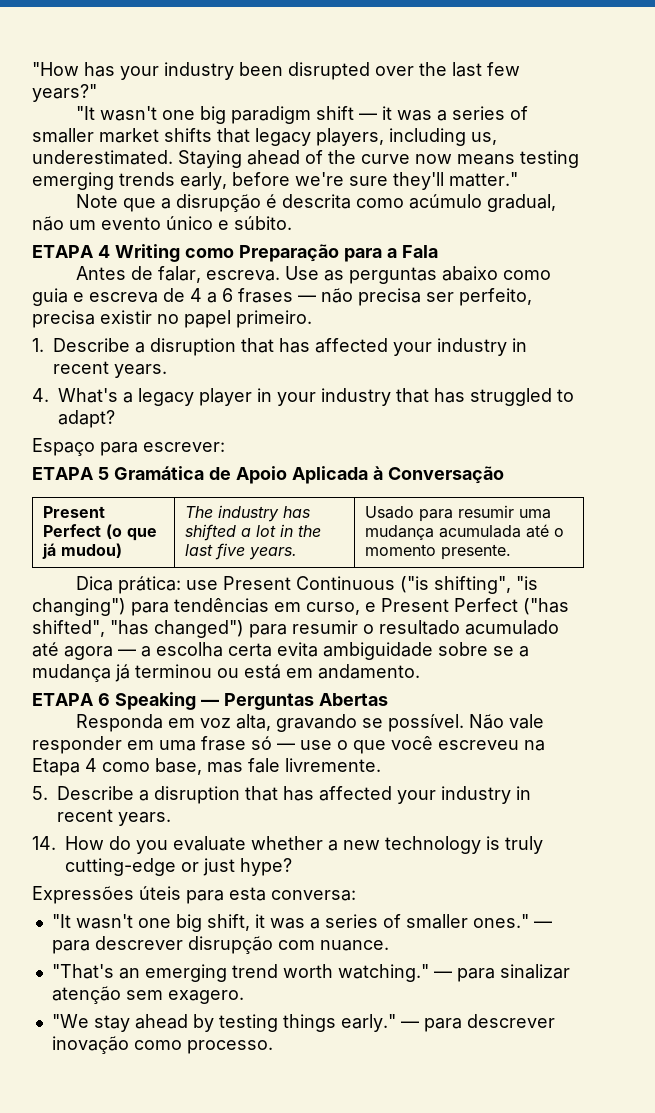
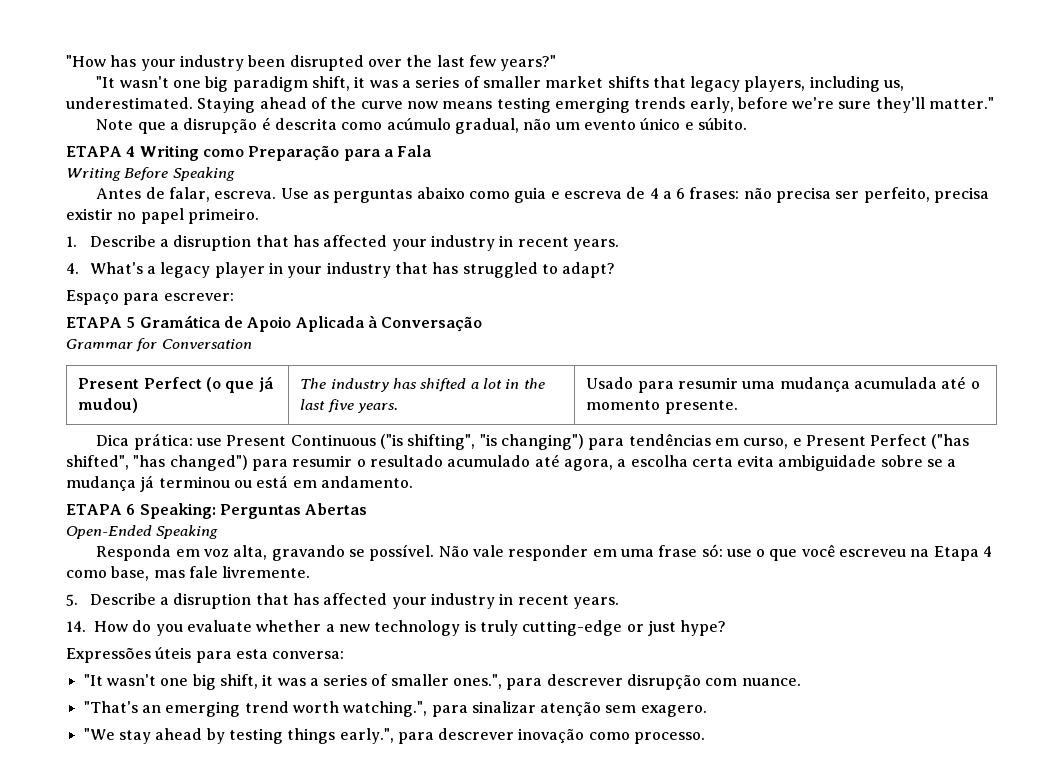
[316,106,378,120] shift — -> [311,76,350,91] shift,
(438, 251) none -> [66,167,235,181] // Writing Before Speaking
[238,288,316,303] frases — -> [689,187,740,199] frases:
(504, 475) none -> [66,338,252,352] // Grammar for Conversation
[64,646,136,660] agora — -> [563,459,613,471] agora,
[115,692,219,710] Speaking — -> [139,503,216,519] Speaking:
(388, 699) none -> [66,525,219,539] // Open-Ended Speaking
[251,736,295,750] só — -> [701,544,723,557] só:
[472,914,552,928] ones." — -> [453,674,503,689] ones.",
[337,964,452,982] watching." — -> [343,701,428,717] watching.",
[340,1014,419,1032] early." — -> [339,728,394,744] early.",

